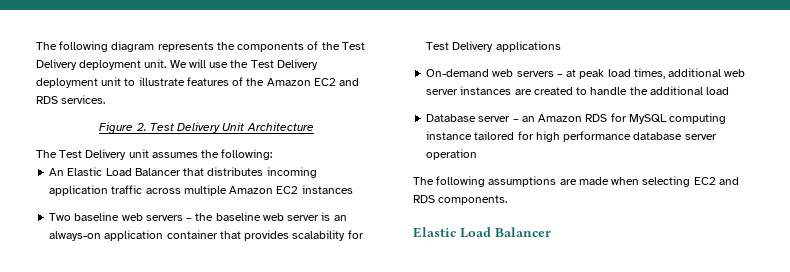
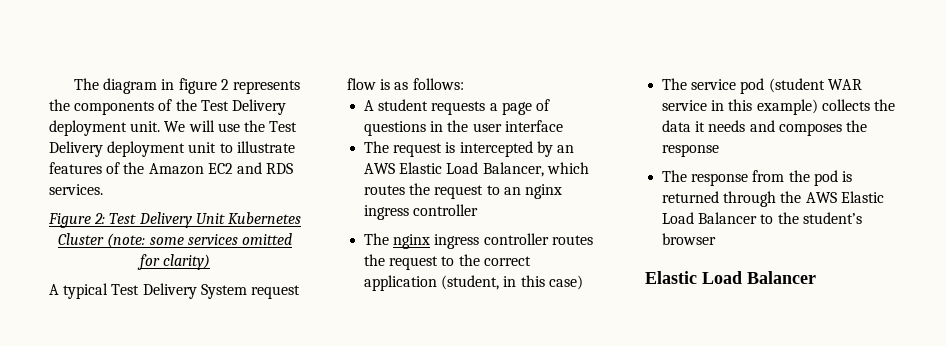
[36,41,155,52] The following diagram -> [74,78,229,94] The diagram in figure 2
[135,123,147,131] 2. -> [94,213,106,224] 2:
[246,122,314,131] [36,149,273,160] [49,167,317,178] [49,185,353,196] [49,212,347,221] [49,230,364,241] [426,41,561,52] [426,68,746,79] [426,86,730,95] [426,113,727,124] [426,131,717,142] [426,149,478,160] [413,176,739,187] [413,195,508,205] Architecture // The Test Delivery unit assumes the following: // An Elastic Load Balancer that distributes incoming application traffic across multiple Amazon EC2 instances // Two baseline web servers – the baseline web server is an always-on application container that provides scalability for Test Delivery applications // On-demand web servers – at peak load times, additional web server instances are created to handle the additional load // Database server – an Amazon RDS for MySQL computing instance tailored for high performance database server operation // The following assumptions are made when selecting EC2 and RDS components. -> [227,212,301,224] [58,233,292,248] [136,254,211,270] [49,283,300,299] [347,78,464,90] [364,99,550,115] [364,120,563,136] [364,141,574,157] [364,162,589,177] [364,183,562,199] [364,204,479,220] [364,233,593,249] [364,254,531,270] [364,275,583,291] [662,78,862,94] [662,99,895,115] [662,120,867,136] [662,144,720,157] [662,170,852,186] [662,191,884,207] [662,212,862,224] [662,233,717,245] Kubernetes Cluster (note: some services omitted for clarity) // A typical Test Delivery System request flow is as follows: // A student requests a page of questions in the user interface // The request is intercepted by an AWS Elastic Load Balancer, which routes the request to an nginx ingress controller // The nginx ingress controller routes the request to the correct application (student, in this case) // The service pod (student WAR service in this example) collects the data it needs and composes the response // The response from the pod is returned through the AWS Elastic Load Balancer to the student’s browser

